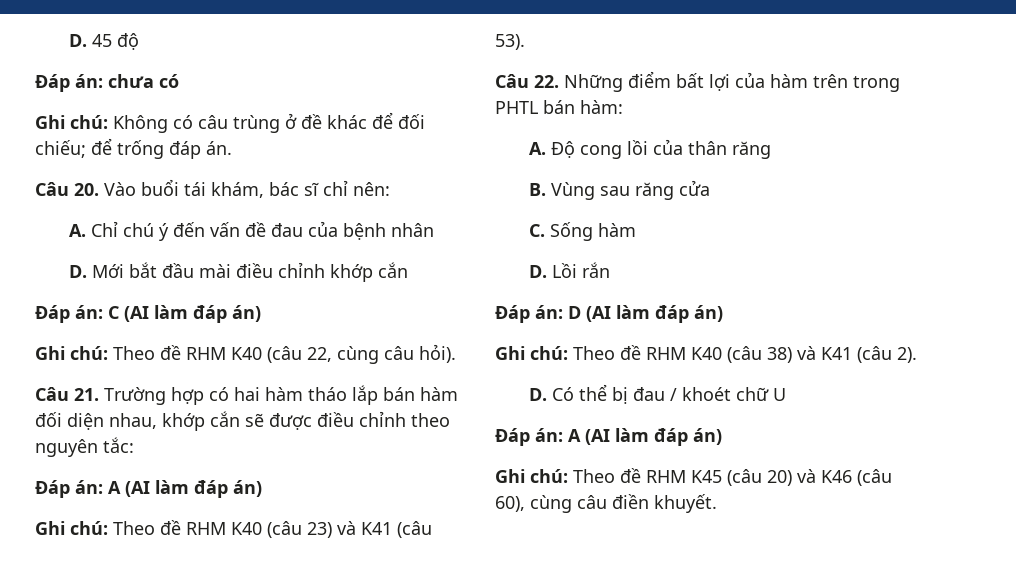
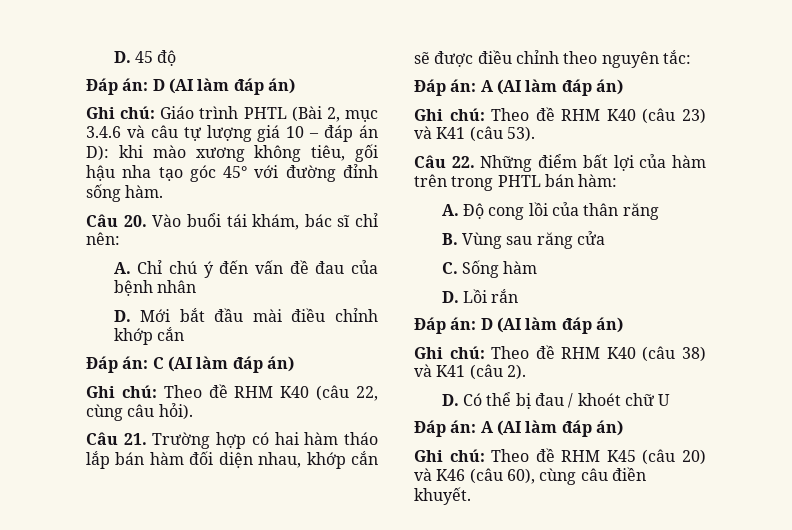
[108,74,179,88] [35,112,425,133] [35,138,232,159] chưa có // Ghi chú: Không có câu trùng ở đề khác để đối chiếu; để trống đáp án. -> [152,78,295,95] [86,106,378,122] [86,125,378,142] [86,144,378,162] [86,164,378,182] [86,184,164,202] D (AI làm đáp án) // Ghi chú: Giáo trình PHTL (Bài 2, mục 3.4.6 và câu tự lượng giá 10 – đáp án D): khi mào xương không tiêu, gối hậu nha tạo góc 45° với đường đỉnh sống hàm.

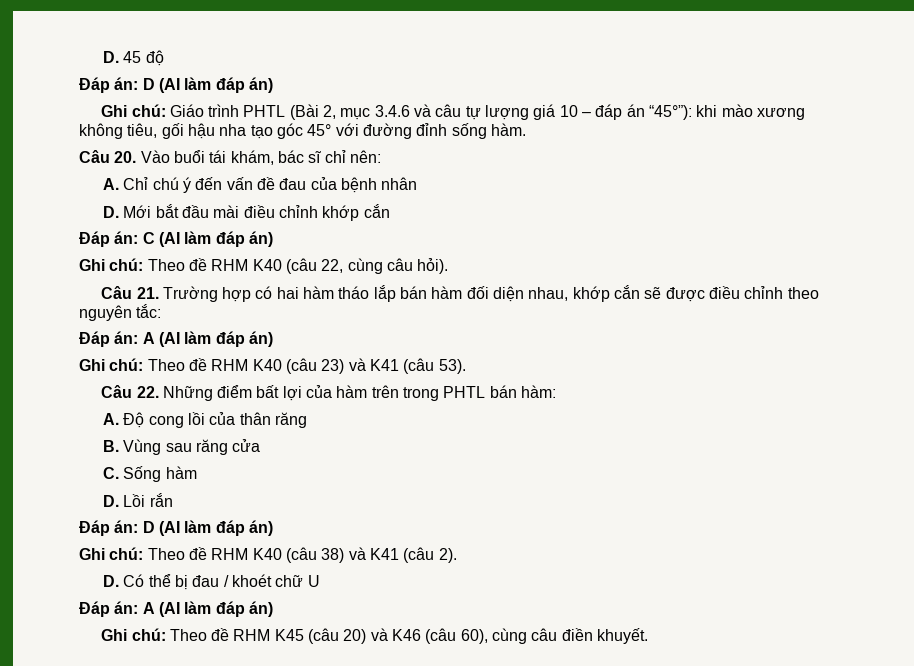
[86,145,109,161] D): -> [648,105,692,120] “45°”):

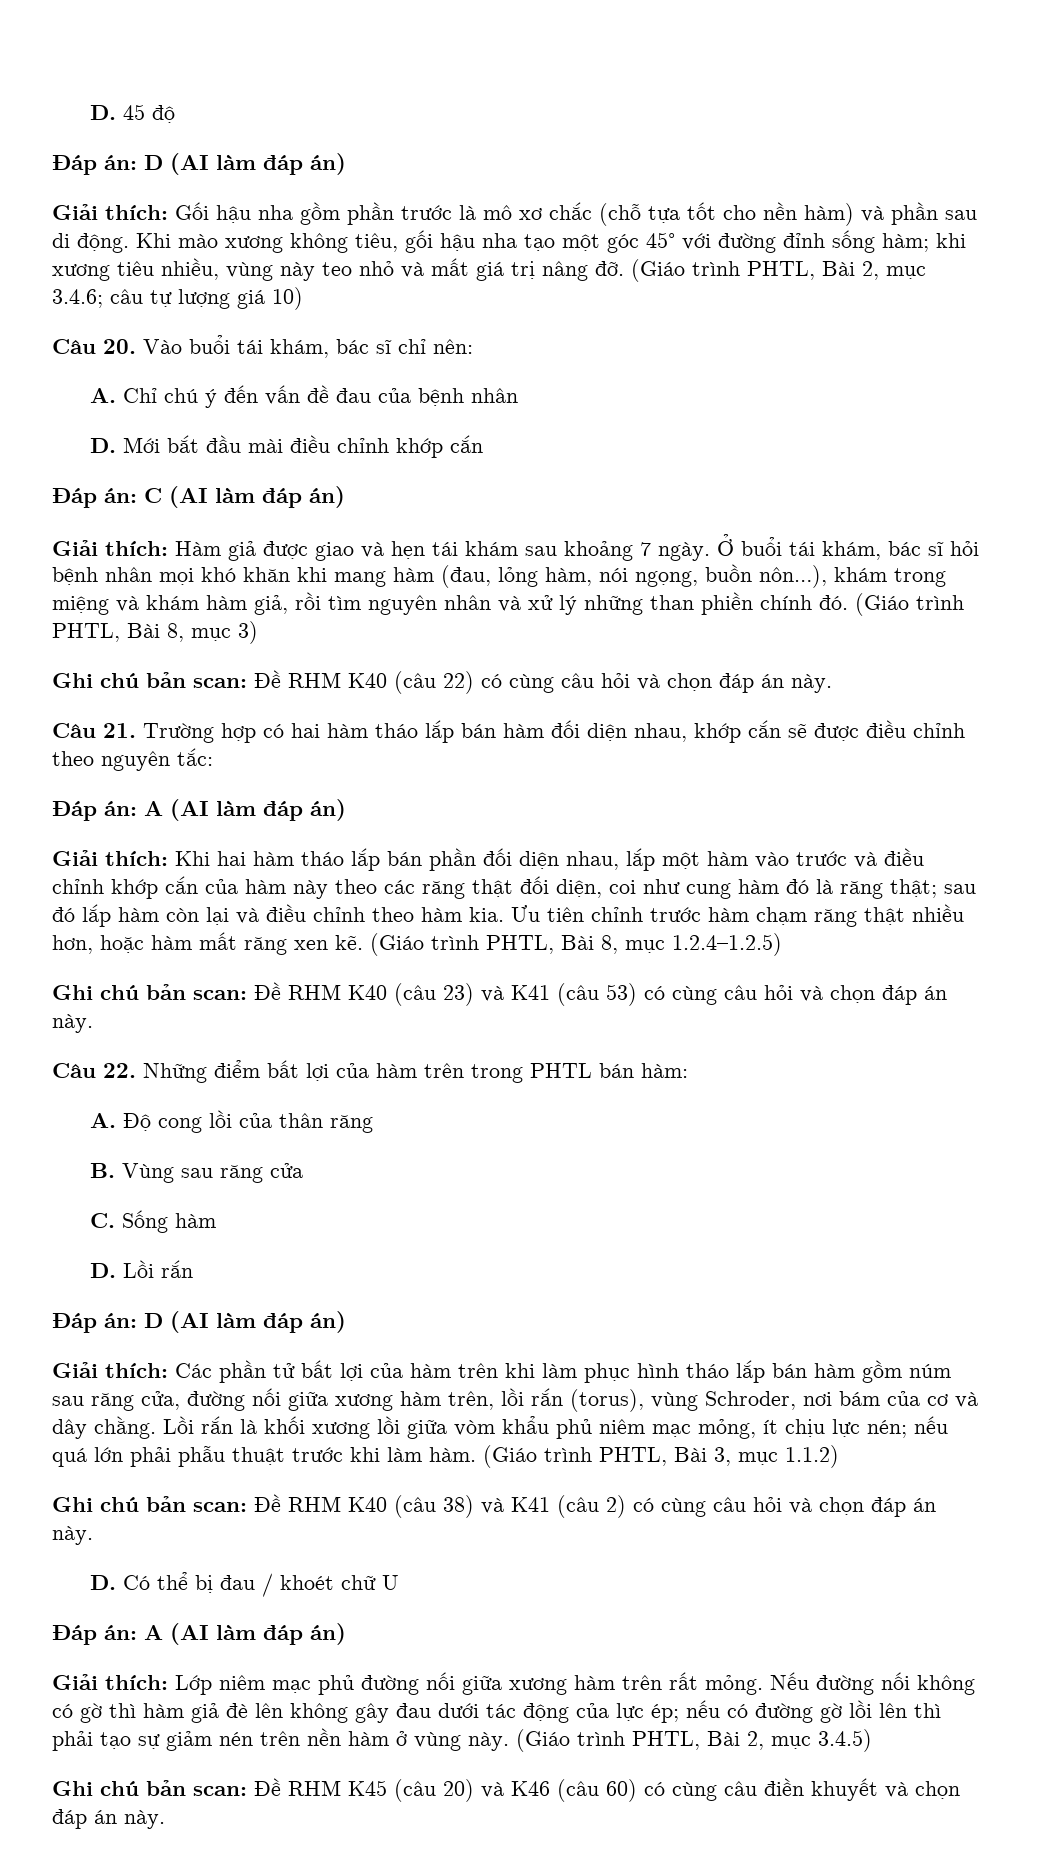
[101,104,718,120] Ghi chú: Giáo trình PHTL (Bài 2, mục 3.4.6 và câu tự lượng giá 10 – đáp án “45°”): khi -> [52,202,977,226] [52,233,171,253] Giải thích: Gối hậu nha gồm phần trước là mô xơ chắc (chỗ tựa tốt cho nền hàm) và phần sau di động. Khi
(273, 132) none -> [562,234,600,251] một
[490,123,526,136] hàm. -> [882,233,966,252] [52,258,926,282] [52,287,303,310] hàm; khi xương tiêu nhiều, vùng này teo nhỏ và mất giá trị nâng đỡ. (Giáo trình PHTL, Bài 2, mục 3.4.6; câu tự lượng giá 10)
[79,258,449,274] Ghi chú: Theo đề RHM K40 (câu 22, cùng câu hỏi). -> [52,534,979,561] [52,564,946,588] [52,592,964,616] [52,621,258,644] [52,670,832,694] Giải thích: Hàm giả được giao và hẹn tái khám sau khoảng 7 ngày. Ở buổi tái khám, bác sĩ hỏi bệnh nhân mọi khó khăn khi mang hàm (đau, lỏng hàm, nói ngọng, buồn nôn…), khám trong miệng và khám hàm giả, rồi tìm nguyên nhân và xử lý những than phiền chính đó. (Giáo trình PHTL, Bài 8, mục 3) // Ghi chú bản scan: Đề RHM K40 (câu 22) có cùng câu hỏi và chọn đáp án này.
[79,358,207,371] Ghi chú: Theo đề -> [52,848,924,871] [52,876,976,899] [52,904,964,927] [52,932,782,956] [52,982,281,1000] Giải thích: Khi hai hàm tháo lắp bán phần đối diện nhau, lắp một hàm vào trước và điều chỉnh khớp cắn của hàm này theo các răng thật đối diện, coi như cung hàm đó là răng thật; sau đó lắp hàm còn lại và điều chỉnh theo hàm kia. Ưu tiên chỉnh trước hàm chạm răng thật nhiều hơn, hoặc hàm mất răng xen kẽ. (Giáo trình PHTL, Bài 8, mục 1.2.4–1.2.5) // Ghi chú bản scan: Đề
[438,359,466,374] 53). -> [606,983,947,1006] [52,1014,93,1033] 53) có cùng câu hỏi và chọn đáp án này.
[79,547,207,560] Ghi chú: Theo đề -> [52,1360,951,1383] [52,1388,978,1412] [52,1416,948,1439] [52,1445,839,1468] [52,1494,281,1512] Giải thích: Các phần tử bất lợi của hàm trên khi làm phục hình tháo lắp bán hàm gồm núm sau răng cửa, đường nối giữa xương hàm trên, lồi rắn (torus), vùng Schroder, nơi bám của cơ và dây chằng. Lồi rắn là khối xương lồi giữa vòm khẩu phủ niêm mạc mỏng, ít chịu lực nén; nếu quá lớn phải phẫu thuật trước khi làm hàm. (Giáo trình PHTL, Bài 3, mục 1.1.2) // Ghi chú bản scan: Đề
[438,548,457,563] 2). -> [606,1495,936,1518] [52,1526,93,1545] 2) có cùng câu hỏi và chọn đáp án này.
[101,628,230,641] Ghi chú: Theo đề -> [52,1672,975,1695] [52,1700,941,1723] [52,1728,872,1752] [52,1778,281,1796] Giải thích: Lớp niêm mạc phủ đường nối giữa xương hàm trên rất mỏng. Nếu đường nối không có gờ thì hàm giả đè lên không gây đau dưới tác động của lực ép; nếu có đường gờ lồi lên thì phải tạo sự giảm nén trên nền hàm ở vùng này. (Giáo trình PHTL, Bài 2, mục 3.4.5) // Ghi chú bản scan: Đề
[460,629,488,644] 60), -> [606,1779,665,1802] 60) có
[596,628,648,644] khuyết. -> [811,1778,960,1801] [52,1809,165,1829] khuyết và chọn đáp án này.

